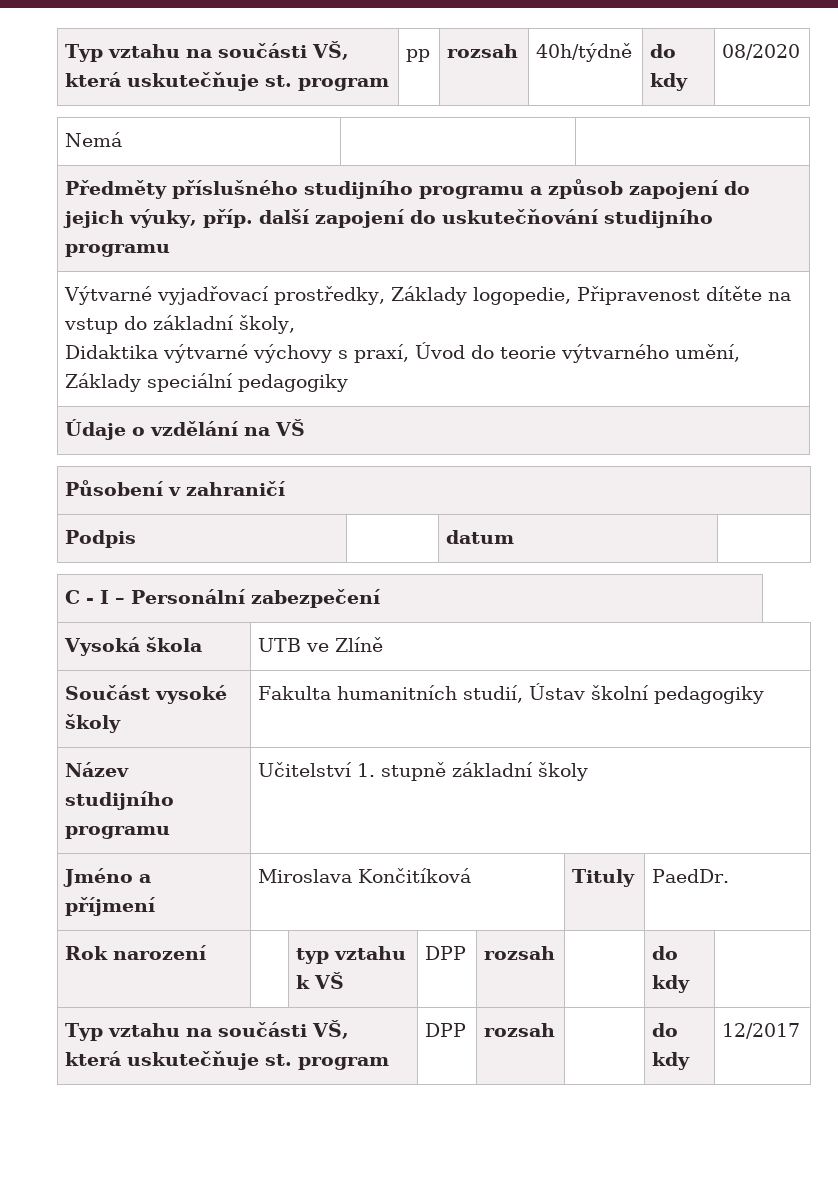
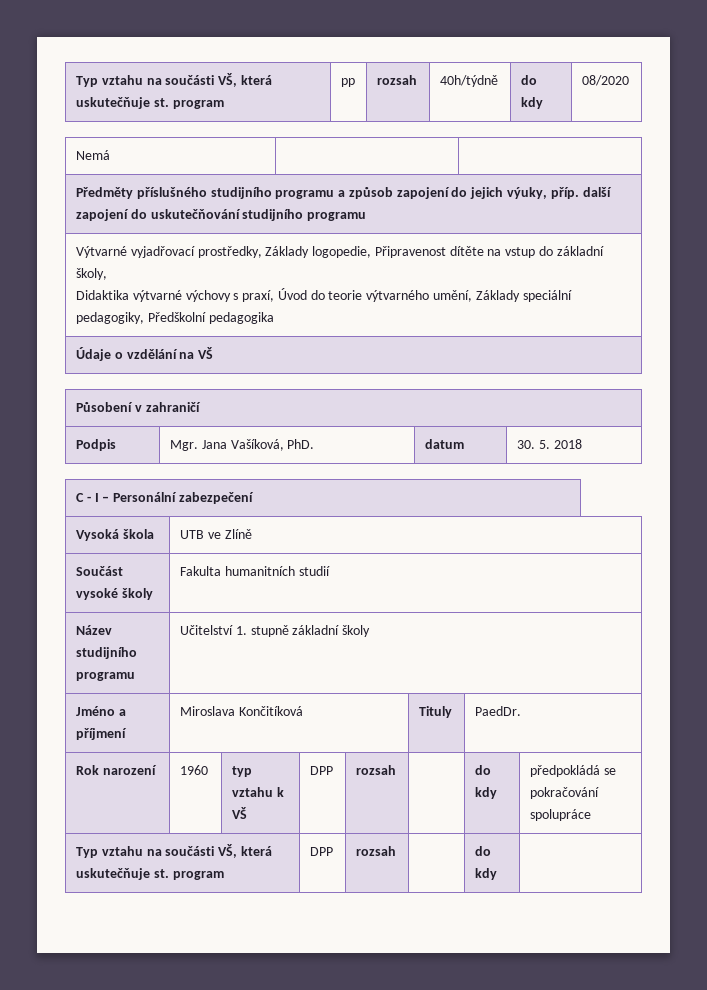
[238,374,349,392] pedagogiky -> [75,312,274,324] pedagogiky, Předškolní pedagogika
[446,530,515,544] | datum | -> [169,439,315,451] [424,439,464,449] [516,439,582,449] Mgr. Jana Vašíková, PhD. | datum | 30. 5. 2018
[463,683,765,704] studií, Ústav školní pedagogiky -> [298,566,330,576] studií
(208, 952) none -> [179,765,208,775] 1960
(691, 984) none -> [529,765,616,777] [529,787,599,799] [529,809,591,821] předpokládá se pokračování spolupráce
[722,1023,801,1039] 12/2017 -> (497, 874) none

